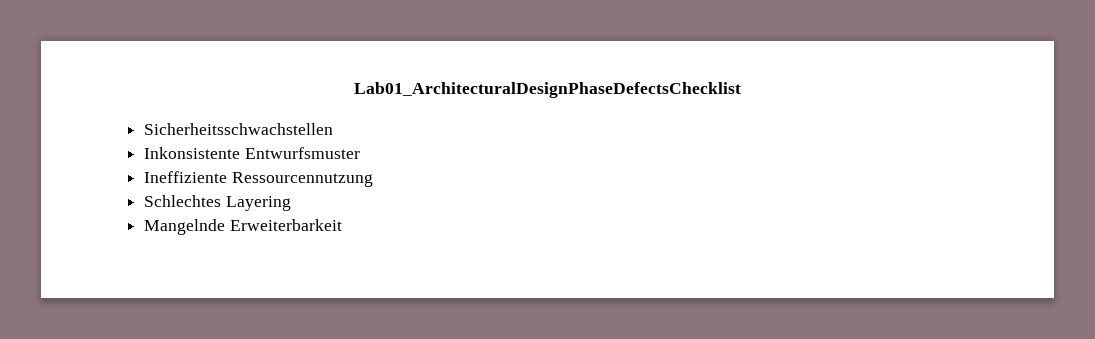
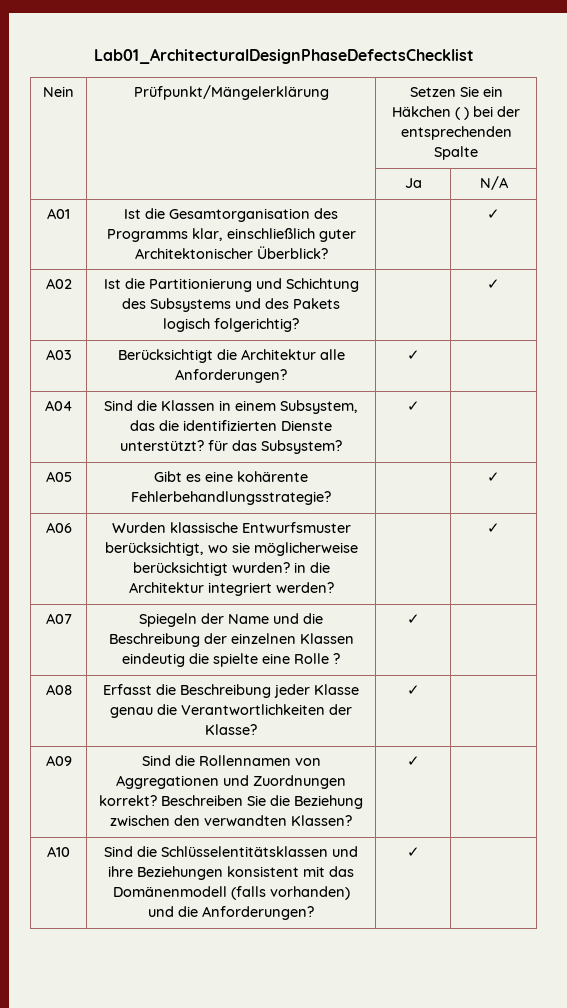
[144,123,334,135] [144,147,360,159] [144,171,373,187] [144,195,291,211] [144,219,342,235] // Sicherheitsschwachstellen // Inkonsistente Entwurfsmuster // Ineffiziente Ressourcennutzung // Schlechtes Layering // Mangelnde Erweiterbarkeit -> [43,86,74,97] [133,85,329,100] [409,86,503,97] [392,106,520,120] [400,126,512,140] [434,146,478,160] [404,178,422,188] [479,176,509,190] [47,208,70,219] [123,208,338,222] [106,228,356,242] [134,246,328,259] [487,209,500,219] [45,278,72,289] [103,278,359,292] [121,298,340,312] [163,318,299,332] [487,279,500,289] [45,349,72,360] [117,349,345,363] [175,369,287,383] [406,350,420,360] [45,400,72,411] [103,400,358,414] [130,420,332,431] [119,440,342,454] [406,401,420,411] [45,471,72,482] [154,471,308,482] [131,491,331,505] [487,472,500,482] [45,522,72,533] [111,522,351,533] [104,542,358,556] [132,562,330,576] [128,582,334,596] [487,523,500,533] [45,613,72,624] [139,613,323,627] [108,633,354,647] [121,653,340,667] [406,614,420,624] [45,684,72,695] [102,684,359,698] [109,704,352,718] [205,724,257,735] [406,685,420,695] [45,755,72,766] [141,755,321,766] [115,775,346,789] [98,795,363,809] [109,815,352,826] [406,756,420,766] [47,846,70,857] [103,846,358,857] [107,866,354,880] [112,886,350,900] [148,906,314,920] [406,847,420,857] // Nein | Prüfpunkt/Mängelerklärung | Setzen Sie ein Häkchen ( ) bei der entsprechenden Spalte // | | Ja | N/A // A01 | Ist die Gesamtorganisation des Programms klar, einschließlich guter Architektonischer Überblick? | | ✓ // A02 | Ist die Partitionierung und Schichtung des Subsystems und des Pakets logisch folgerichtig? | | ✓ // A03 | Berücksichtigt die Architektur alle Anforderungen? | ✓ | // A04 | Sind die Klassen in einem Subsystem, das die identifizierten Dienste unterstützt? für das Subsystem? | ✓ | // A05 | Gibt es eine kohärente Fehlerbehandlungsstrategie? | | ✓ // A06 | Wurden klassische Entwurfsmuster berücksichtigt, wo sie möglicherweise berücksichtigt wurden? in die Architektur integriert werden? | | ✓ // A07 | Spiegeln der Name und die Beschreibung der einzelnen Klassen eindeutig die spielte eine Rolle ? | ✓ | // A08 | Erfasst die Beschreibung jeder Klasse genau die Verantwortlichkeiten der Klasse? | ✓ | // A09 | Sind die Rollennamen von Aggregationen und Zuordnungen korrekt? Beschreiben Sie die Beziehung zwischen den verwandten Klassen? | ✓ | // A10 | Sind die Schlüsselentitätsklassen und ihre Beziehungen konsistent mit das Domänenmodell (falls vorhanden) und die Anforderungen? | ✓ |

